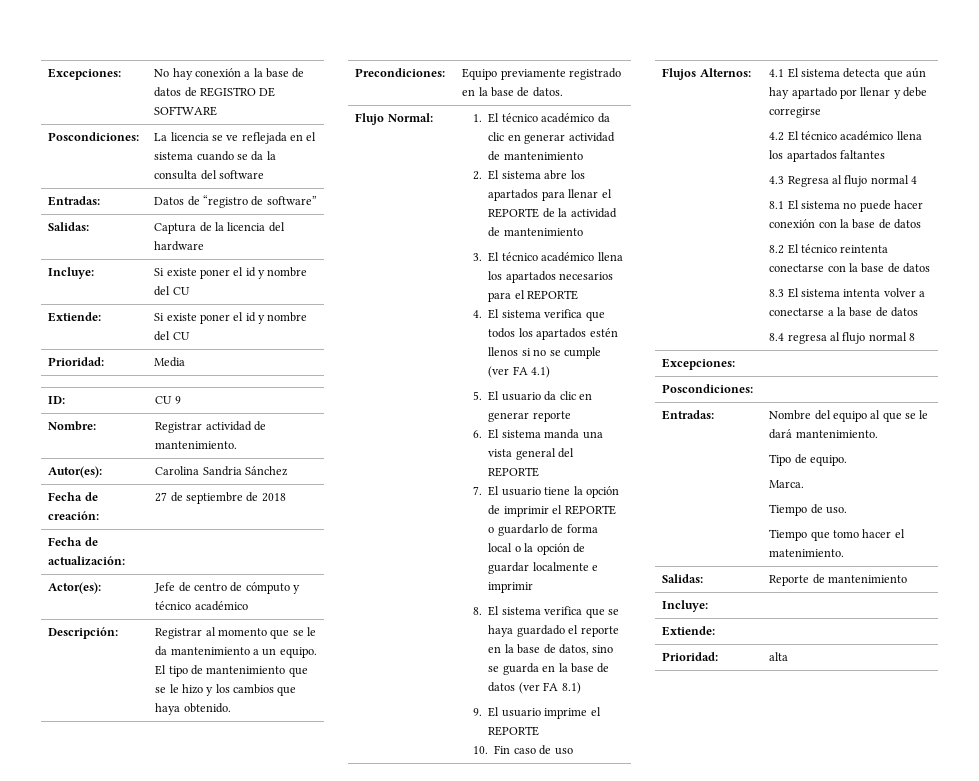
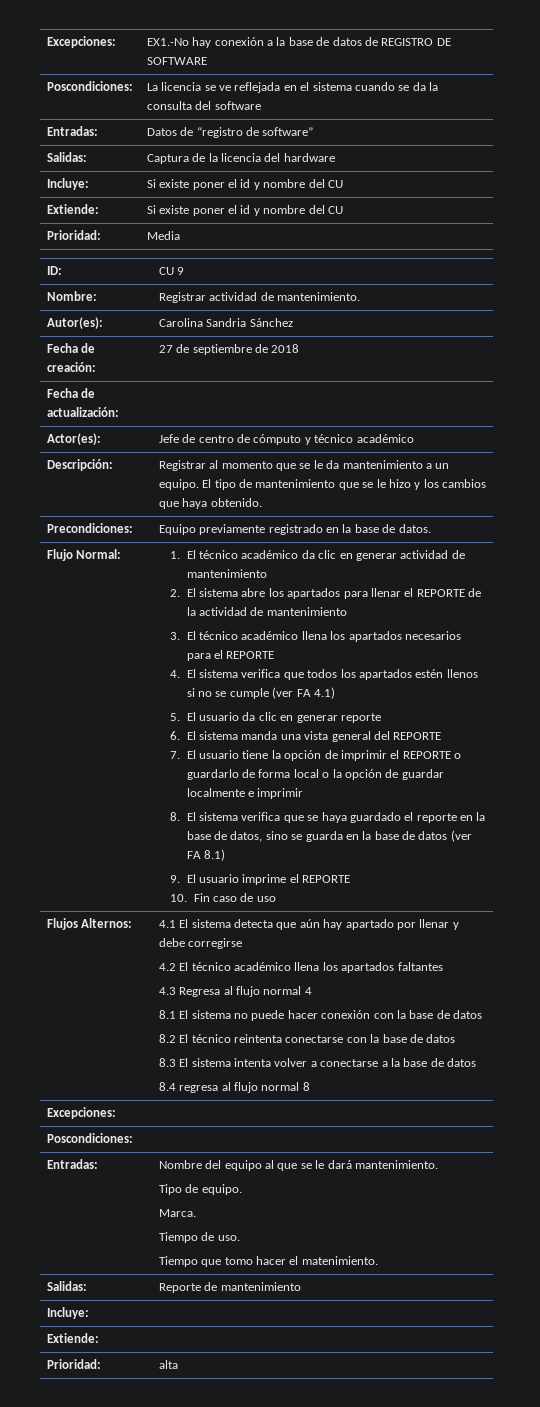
[48,68,122,80] [154,69,170,77] Excepciones: | No -> [46,36,116,48] [146,38,189,46] Excepciones: | EX1.-No

